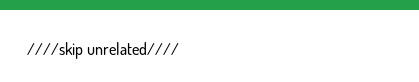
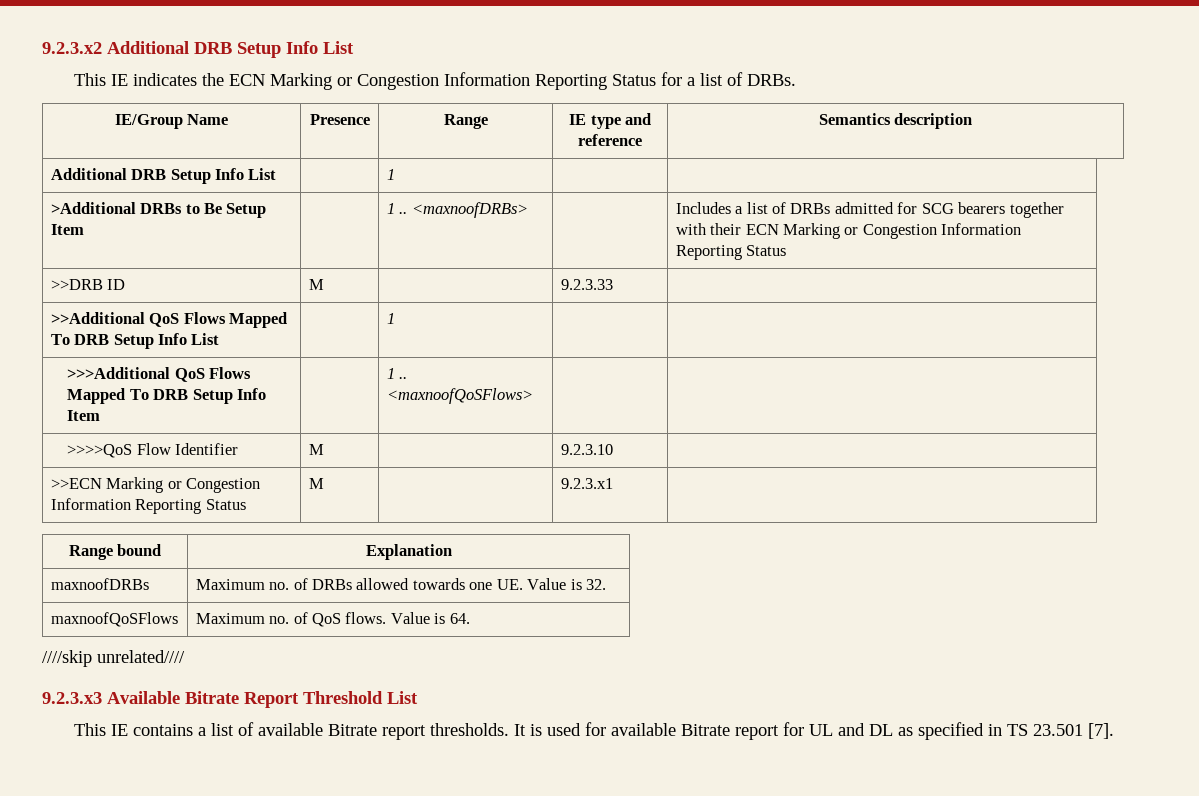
[27,42,180,59] ////skip unrelated//// -> [42,41,354,58] [73,72,796,90] [114,114,229,129] [309,114,370,125] [443,114,488,129] [569,113,651,129] [578,134,642,146] [818,113,973,129] [50,168,277,184] [386,169,395,180] [50,202,267,218] [50,224,84,235] [386,202,528,218] [675,202,1064,218] [675,223,1022,239] [675,245,787,260] [50,279,126,290] [308,279,324,290] [560,279,613,290] [50,312,288,328] [50,333,220,349] [386,313,395,324] [67,367,252,382] [67,388,267,404] [67,410,101,421] [386,368,408,379] [386,388,533,404] [67,443,239,458] [308,444,324,455] [560,444,613,455] [50,477,261,493] [50,498,246,514] [308,478,324,489] [560,478,613,489] [68,544,162,560] [365,544,452,560] [50,578,149,590] [195,578,607,590] [50,612,178,627] [195,612,470,627] [42,650,185,667] [42,691,418,708] [73,722,1114,740] 9.2.3.x2 Additional DRB Setup Info List // This IE indicates the ECN Marking or Congestion Information Reporting Status for a list of DRBs. // IE/Group Name | Presence | Range | IE type and reference | Semantics description // Additional DRB Setup Info List | | 1 | | // >Additional DRBs to Be Setup Item | | 1 .. <maxnoofDRBs> | | Includes a list of DRBs admitted for SCG bearers together with their ECN Marking or Congestion Information Reporting Status // >>DRB ID | M | | 9.2.3.33 | // >>Additional QoS Flows Mapped To DRB Setup Info List | | 1 | | // >>>Additional QoS Flows Mapped To DRB Setup Info Item | | 1 .. <maxnoofQoSFlows> | | // >>>>QoS Flow Identifier | M | | 9.2.3.10 | // >>ECN Marking or Congestion Information Reporting Status | M | | 9.2.3.x1 | // Range bound | Explanation // maxnoofDRBs | Maximum no. of DRBs allowed towards one UE. Value is 32. // maxnoofQoSFlows | Maximum no. of QoS flows. Value is 64. // ////skip unrelated//// // 9.2.3.x3 Available Bitrate Report Threshold List // This IE contains a list of available Bitrate report thresholds. It is used for available Bitrate report for UL and DL as specified in TS 23.501 [7].

